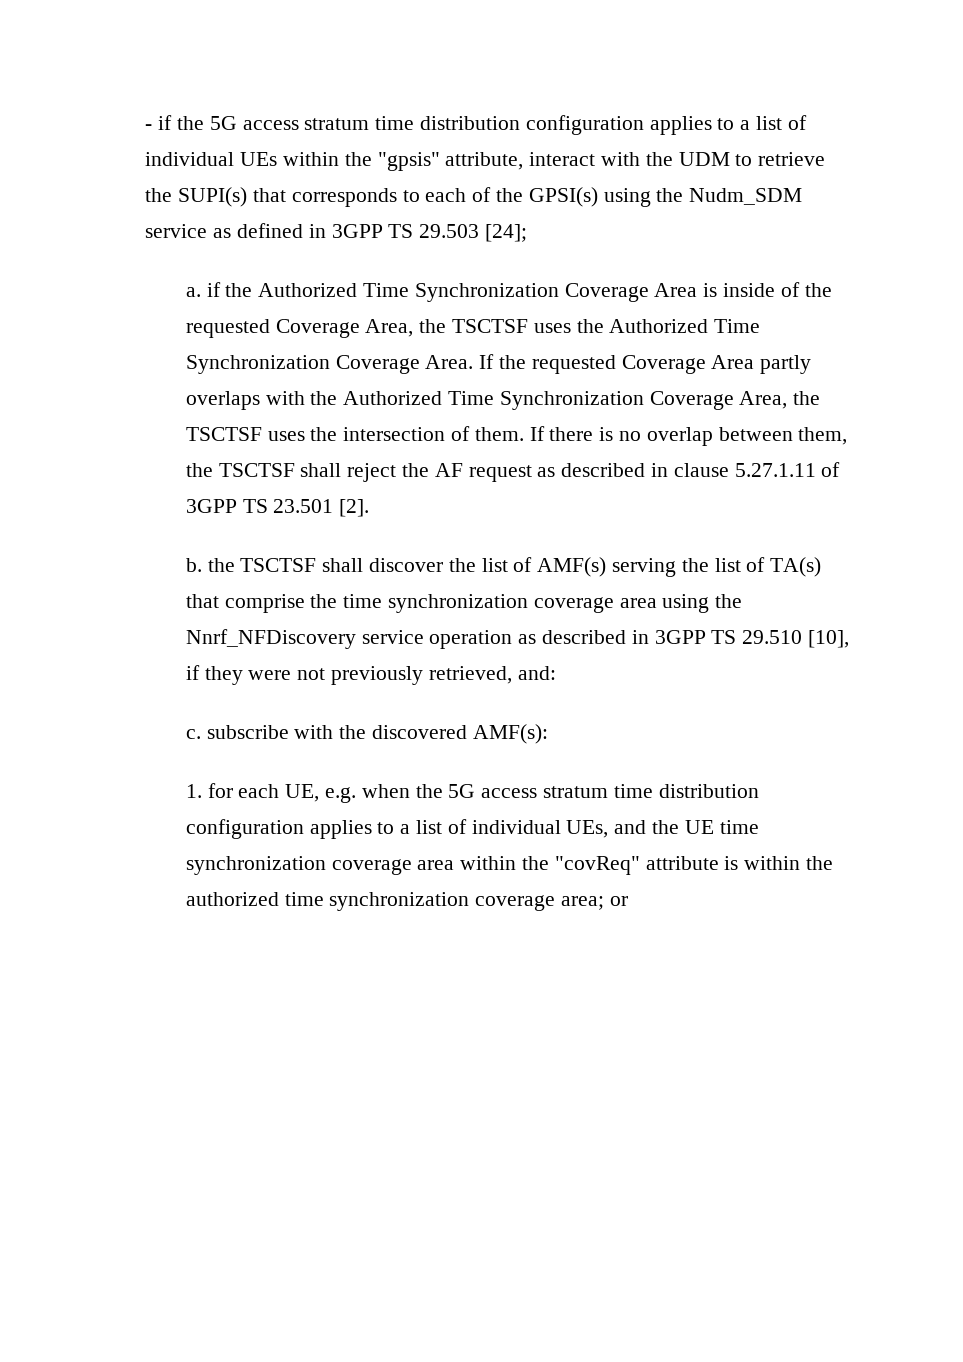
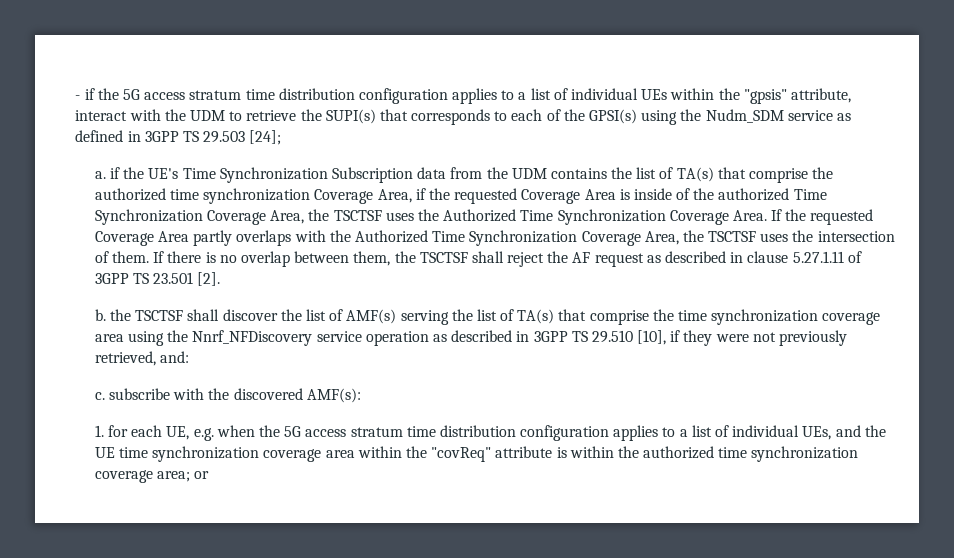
[258,283,559,302] Authorized Time Synchronization -> [148,167,834,183] [94,188,518,204] UE's Time Synchronization Subscription data from the UDM contains the list of TA(s) that comprise the authorized time synchronization Coverage Area, if the requested
[185,319,270,338] requested -> [718,188,827,201] [94,209,203,225] authorized Time Synchronization

